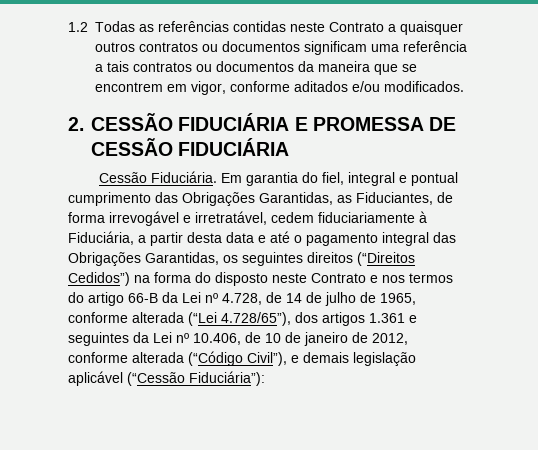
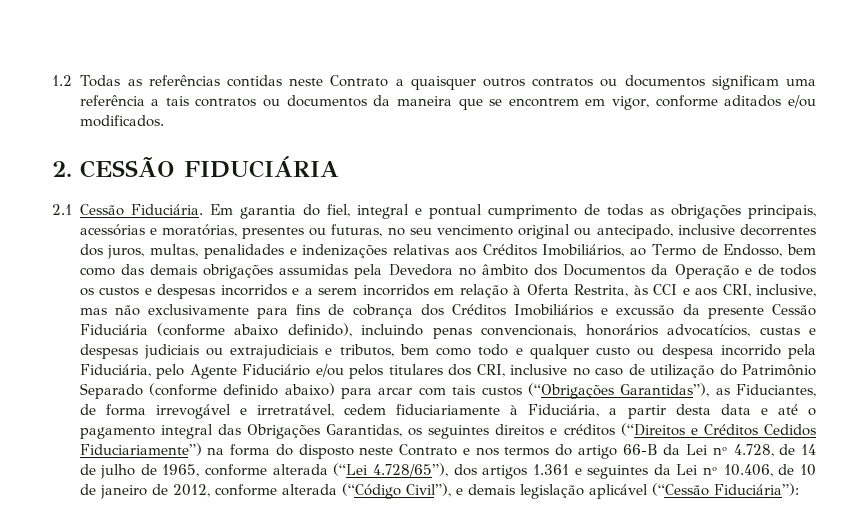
[294,117,457,131] [91,138,290,156] E PROMESSA DE CESSÃO FIDUCIÁRIA // -> [52,204,72,215] // 2.1
[155,192,333,206] das Obrigações Garantidas, -> [583,204,817,219] [79,224,817,239] [79,244,816,259] [79,264,816,279] [79,284,816,299] [79,304,817,319] [79,323,817,339] [79,344,817,359] [79,364,816,379] [79,383,710,399] de todas as obrigações principais, acessórias e moratórias, presentes ou futuras, no seu vencimento original ou antecipado, inclusive decorrentes dos juros, multas, penalidades e indenizações relativas aos Créditos Imobiliários, ao Termo de Endosso, bem como das demais obrigações assumidas pela Devedora no âmbito dos Documentos da Operação e de todos os custos e despesas incorridos e a serem incorridos em relação à Oferta Restrita, às CCI e aos CRI, inclusive, mas não exclusivamente para fins de cobrança dos Créditos Imobiliários e excussão da presente Cessão Fiduciária (conforme abaixo definido), incluindo penas convencionais, honorários advocatícios, custas e despesas judiciais ou extrajudiciais e tributos, bem como todo e qualquer custo ou despesa incorrido pela Fiduciária, pelo Agente Fiduciário e/ou pelos titulares dos CRI, inclusive no caso de utilização do Patrimônio Separado (conforme definido abaixo) para arcar com tais custos (“Obrigações Garantidas”),
[357,252,415,266] [68,272,130,286] (“Direitos Cedidos”) -> [550,423,817,436] [79,443,202,456] e créditos (“Direitos e Créditos Cedidos Fiduciariamente”)

